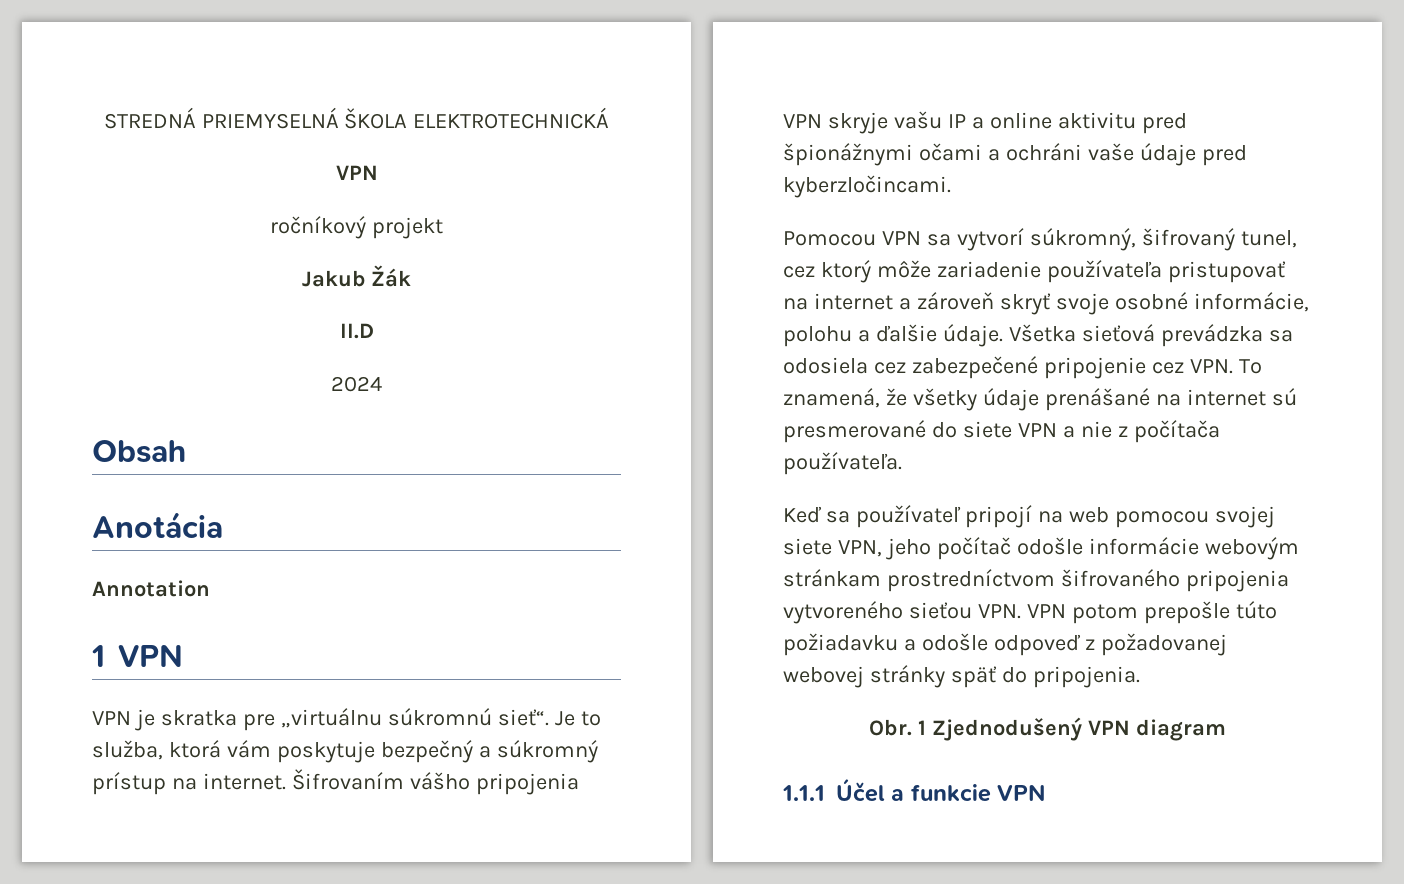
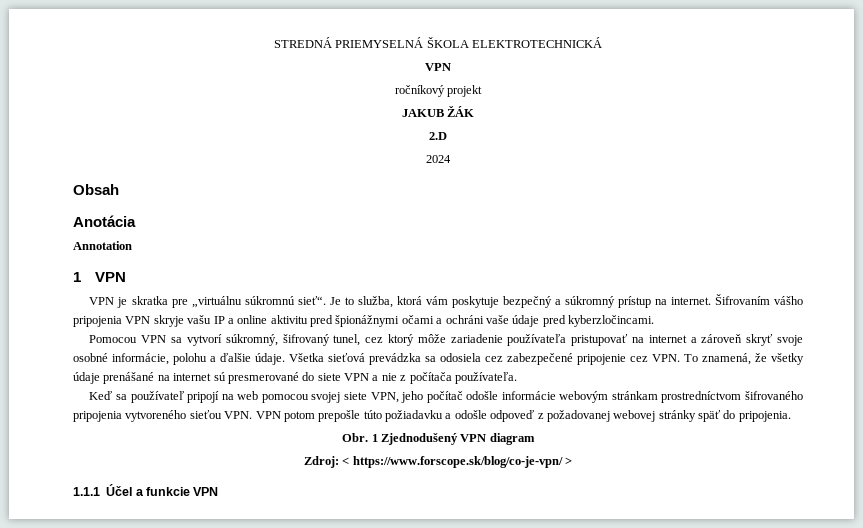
[301,265,412,287] [339,323,374,339] Jakub Žák // II.D -> [401,106,475,117] [429,132,447,140] JAKUB ŽÁK // 2.D
(1226, 730) none -> [303,456,573,468] // Zdroj: < https://www.forscope.sk/blog/co-je-vpn/ >

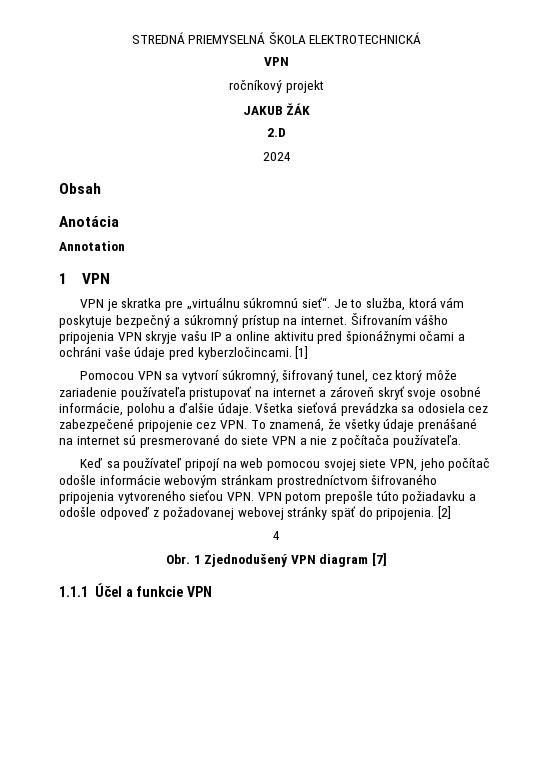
(654, 321) none -> [295,346,309,359] [1]
(791, 416) none -> [437,506,451,519] [273,531,280,540] [2] // 4
[303,456,573,468] // Zdroj: < https://www.forscope.sk/blog/co-je-vpn/ > -> [372,553,388,566] [7]

